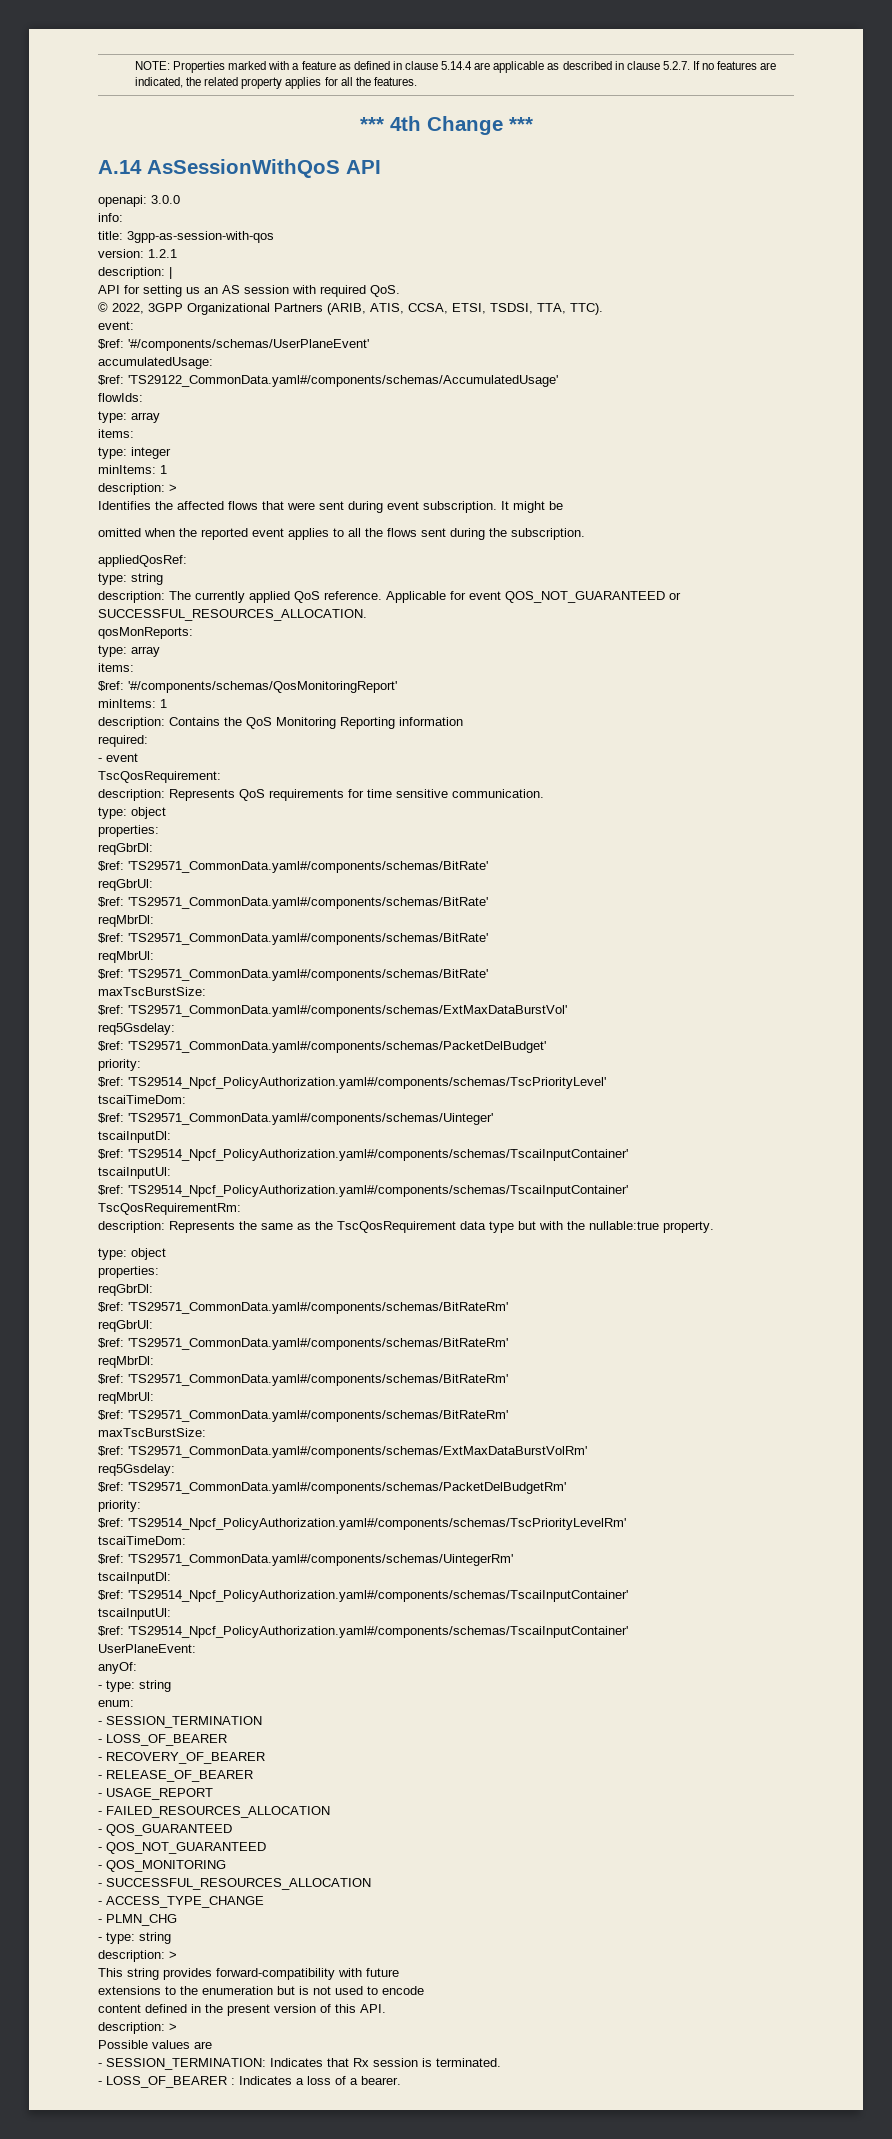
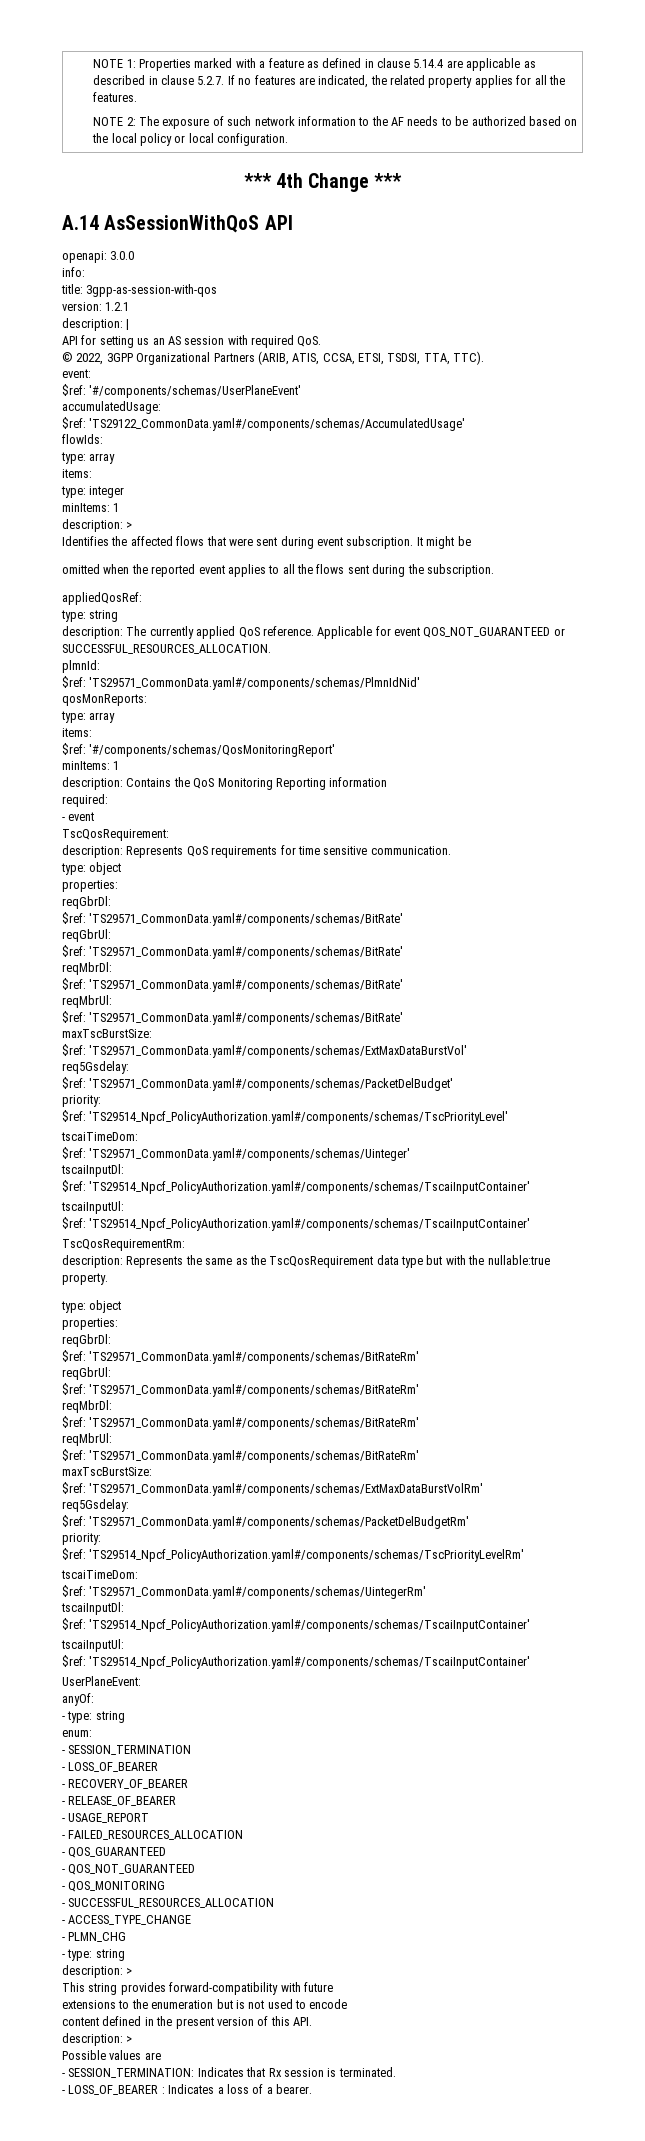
[135,61,171,70] NOTE: -> [93,59,136,68] NOTE 1:
(417, 81) none -> [93,116,578,129] [92,133,289,146] // NOTE 2: The exposure of such network information to the AF needs to be authorized based on the local policy or local configuration.
(367, 615) none -> [62,660,100,673] [62,676,421,690] // plmnId: // $ref: 'TS29571_CommonData.yaml#/components/schemas/PlmnIdNid'

